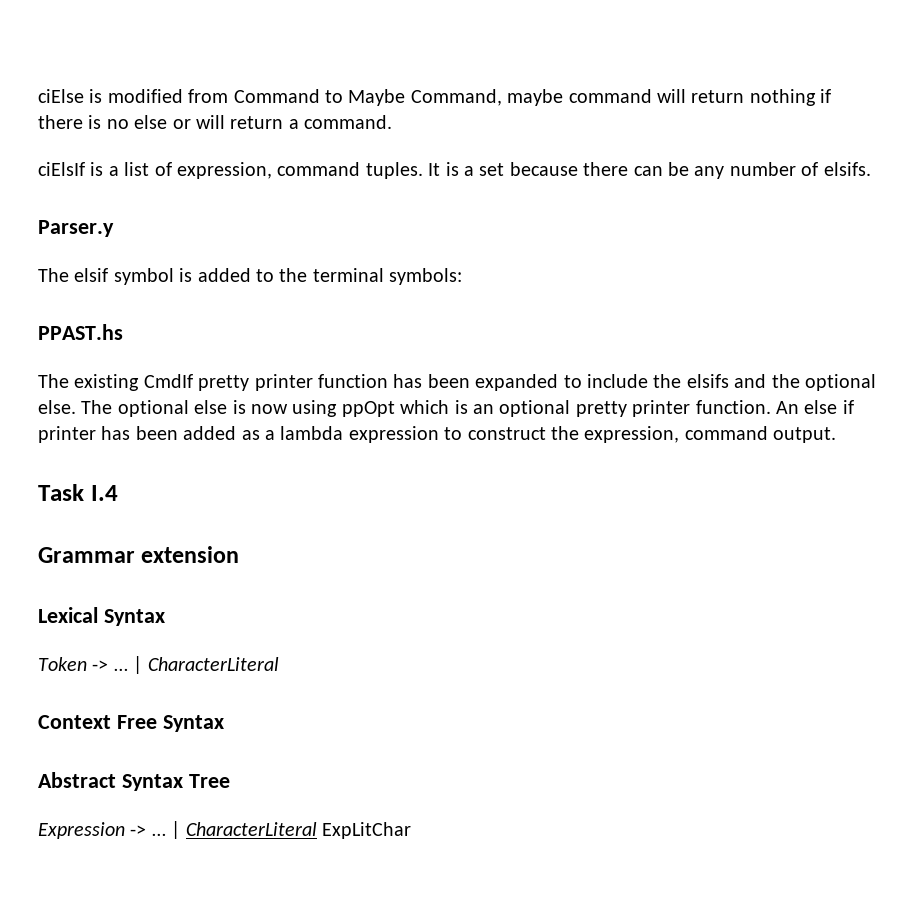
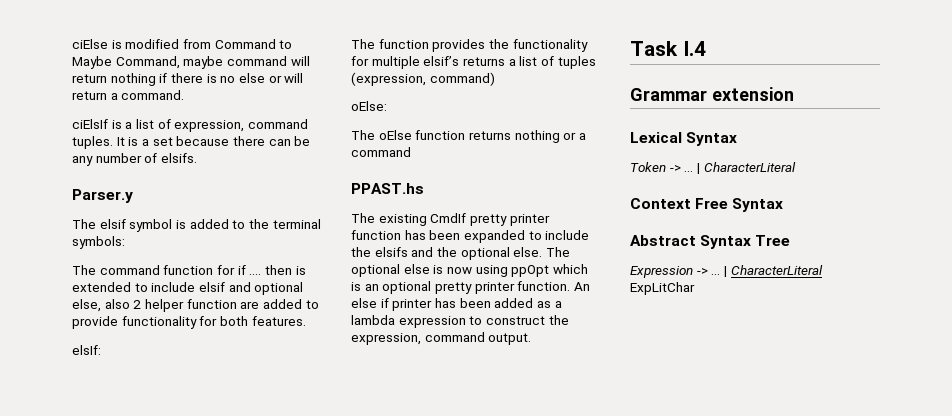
(463, 276) none -> [72,265,306,275] [72,282,304,295] [72,299,319,312] [72,316,306,329] [72,345,101,355] [351,39,588,52] [351,56,596,69] [351,72,495,86] [351,101,387,111] [351,130,586,143] [351,147,411,157] // The command function for if …. then is extended to include elsif and optional else, also 2 helper function are added to provide functionality for both features. // elsIf: // The function provides the functionality for multiple elsif’s returns a list of tuples (expression, command) // oElse: // The oElse function returns nothing or a command

